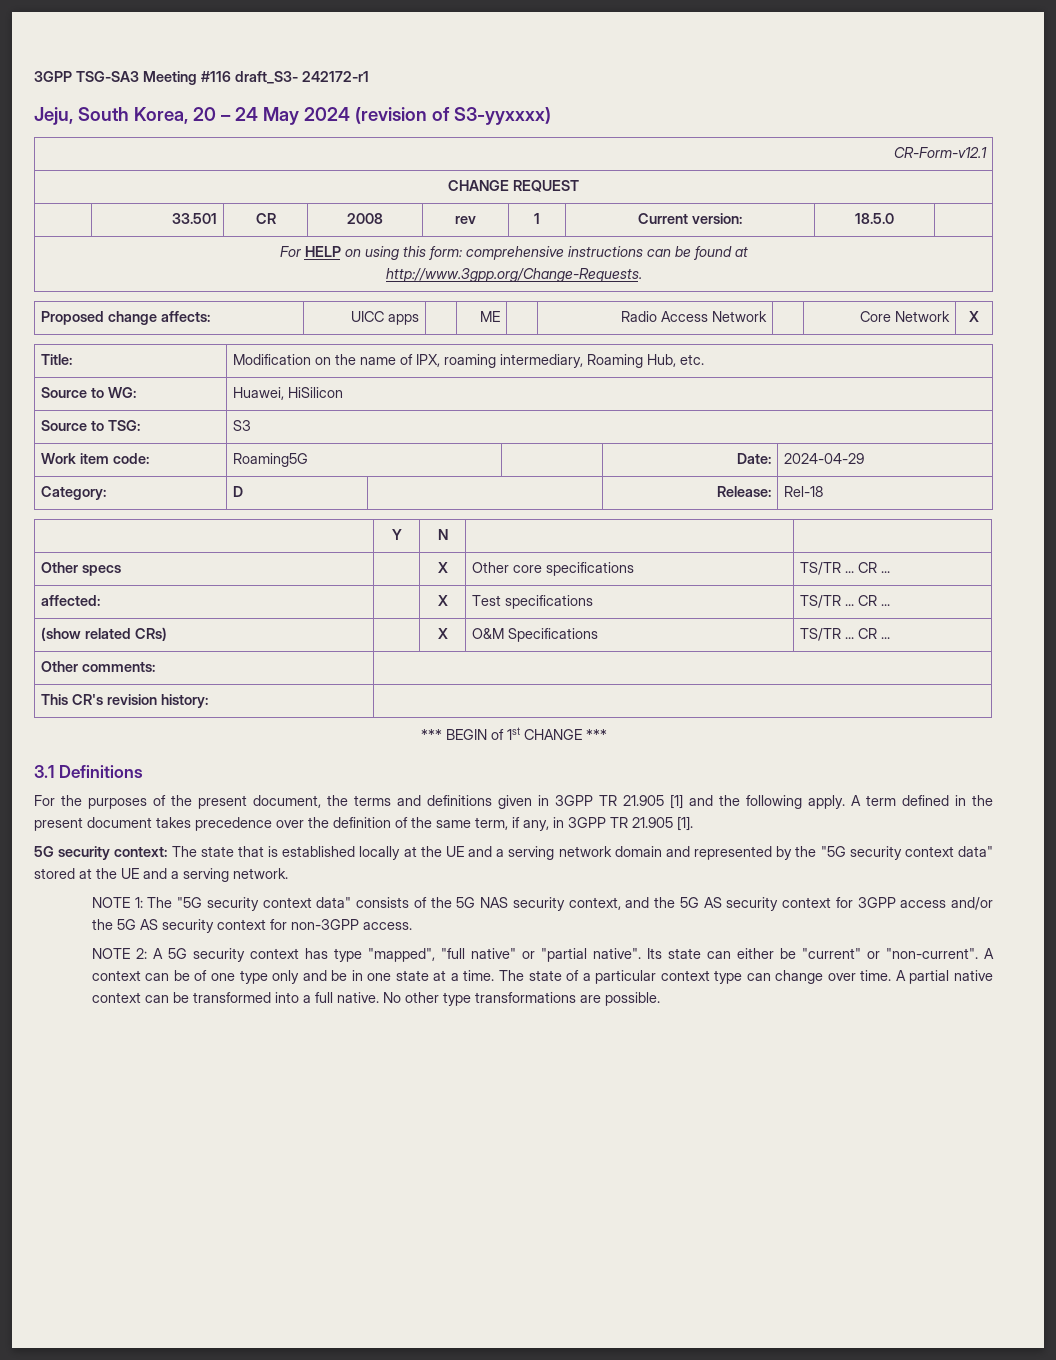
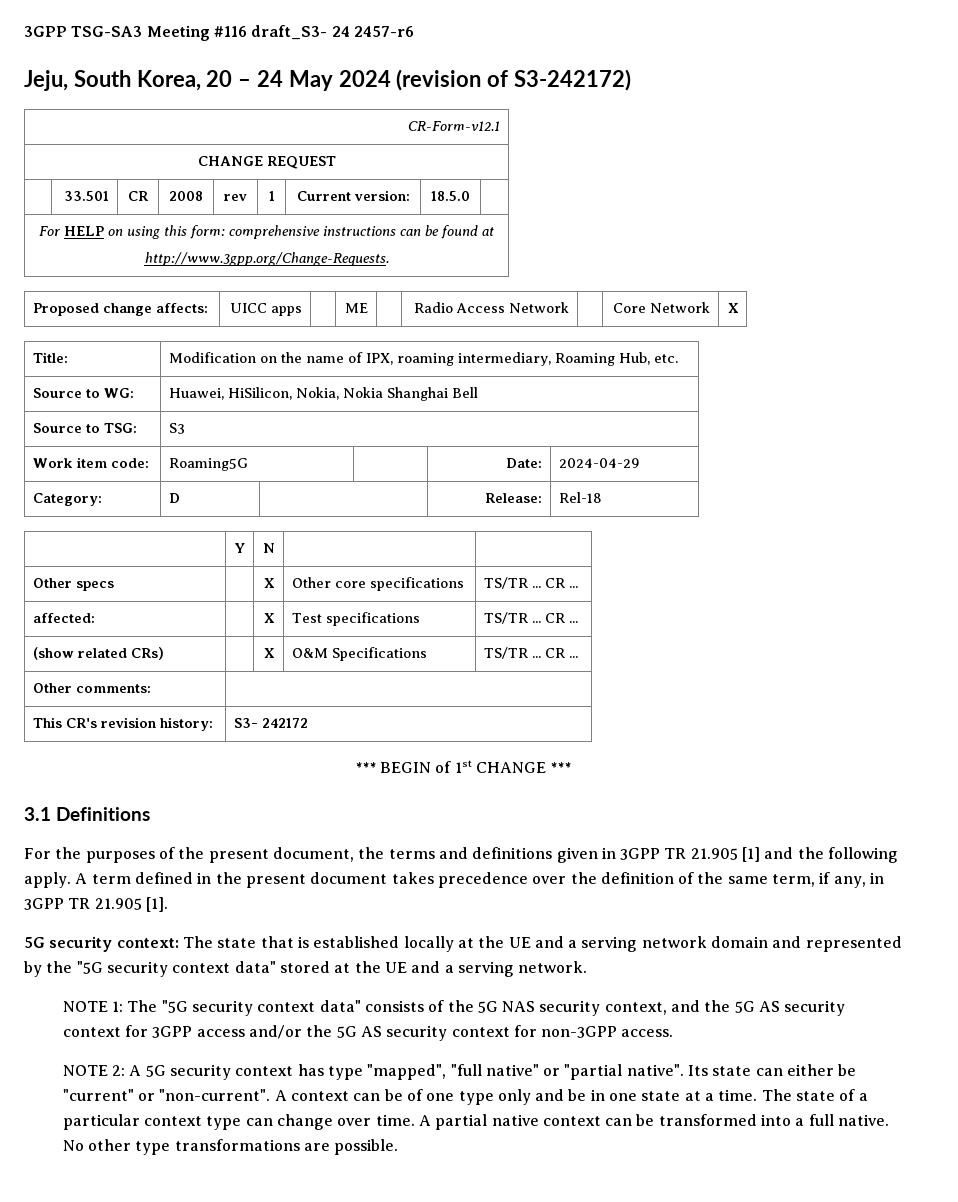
[302,71,369,82] 242172-r1 -> [331,26,414,37] 24 2457-r6
[453,107,551,125] S3-yyxxxx) -> [514,69,632,91] S3-242172)
[288,387,344,398] HiSilicon -> [227,387,478,401] HiSilicon, Nokia, Nokia Shanghai Bell
(209, 701) none -> [233,718,308,728] S3- 242172

